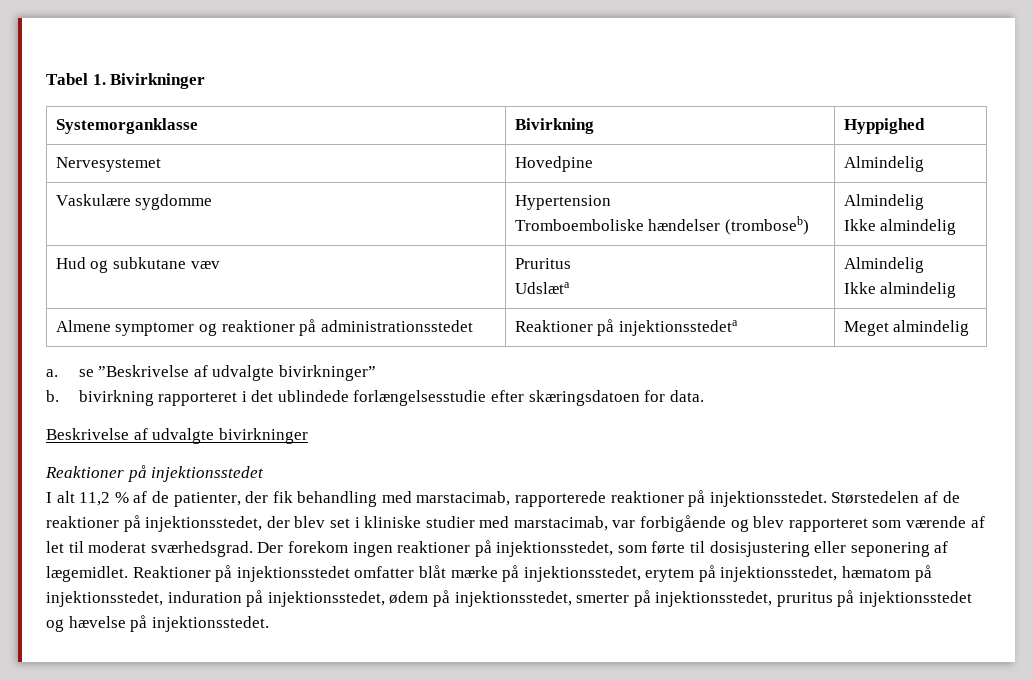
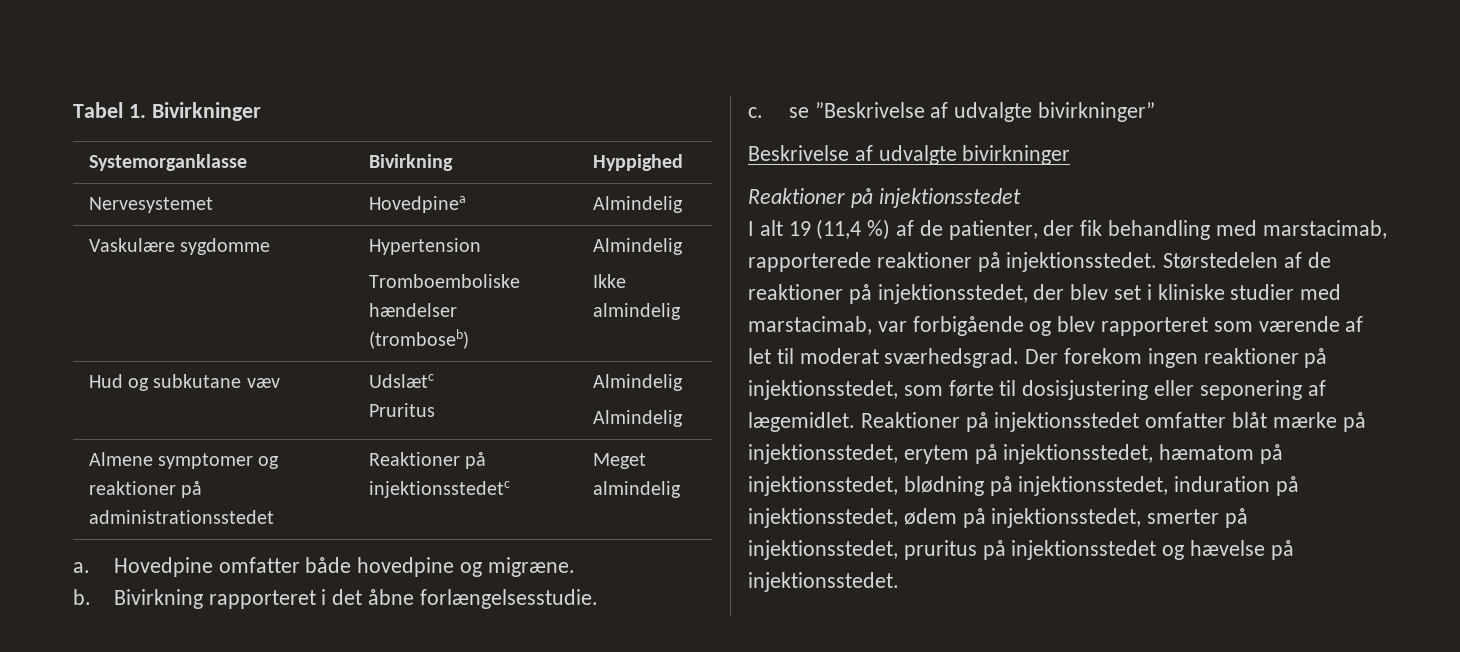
[514,156,593,172] Hovedpine -> [368,196,466,213] Hovedpinea
(220, 265) none -> [368,374,434,388] Udslætc //
[514,282,570,294] [843,257,924,273] [843,282,957,298] // Udslæta | Almindelig // Ikke almindelig -> [592,374,683,391] [592,410,683,427] | Almindelig // Almindelig
[618,320,738,336] injektionsstedeta -> [368,481,510,498] injektionsstedetc
(58, 373) none -> [113,557,575,577] [73,589,598,609] [748,107,763,118] Hovedpine omfatter både hovedpine og migræne. // b. Bivirkning rapporteret i det åbne forlængelsesstudie. // c.
[46,390,704,406] // b. bivirkning rapporteret i det ublindede forlængelsesstudie efter skæringsdatoen for data. -> (1156, 112) none
[79,492,129,506] 11,2 % -> [788,219,891,240] 19 (11,4 %)
(163, 599) none -> [903,476,1169,496] blødning på injektionsstedet,

